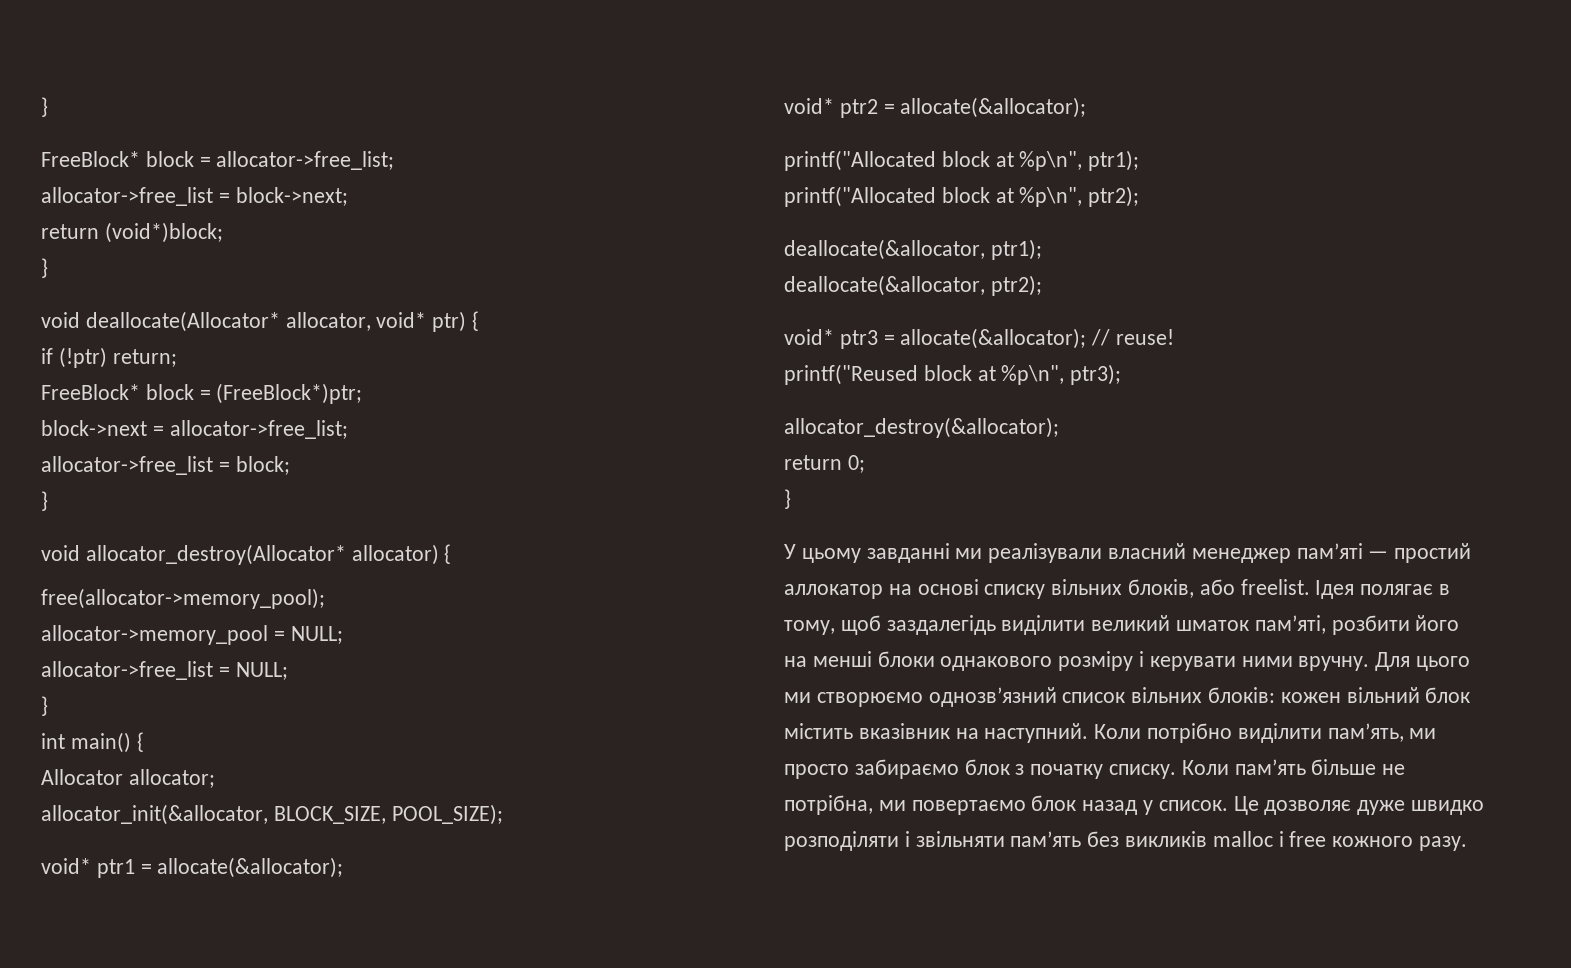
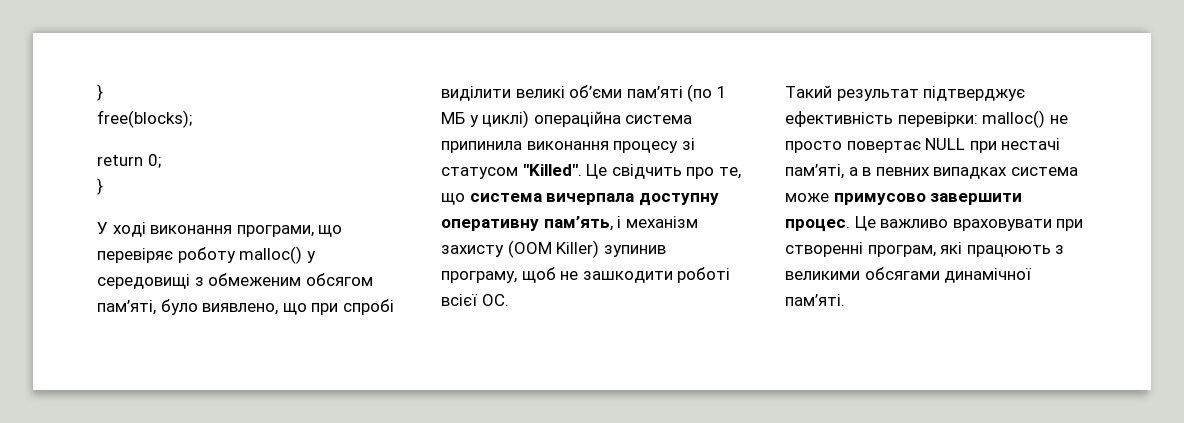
[41,97,48,117] [41,151,395,170] [41,187,348,206] [41,222,223,243] [41,258,48,278] [41,311,480,332] [41,347,177,368] [41,383,363,404] [41,420,348,439] [41,456,290,475] [41,491,48,511] [41,544,452,565] [41,588,325,609] [41,625,343,645] [41,661,288,680] [41,696,48,716] [41,732,144,753] [41,769,215,788] [41,804,503,825] [41,857,344,878] [784,97,1087,118] [784,150,1140,171] [784,186,1140,207] [784,239,1042,260] [784,275,1042,296] [784,328,1175,349] [784,364,1122,385] [784,417,1059,438] [784,455,865,473] [784,489,791,509] [784,543,1472,563] [784,579,1451,599] [784,615,1460,635] [784,651,1471,671] [784,687,1471,707] [784,723,1437,743] [784,759,1406,779] [784,795,1485,815] [784,831,1468,851] } // FreeBlock* block = allocator->free_list; // allocator->free_list = block->next; // return (void*)block; // } // void deallocate(Allocator* allocator, void* ptr) { // if (!ptr) return; // FreeBlock* block = (FreeBlock*)ptr; // block->next = allocator->free_list; // allocator->free_list = block; // } // void allocator_destroy(Allocator* allocator) { // free(allocator->memory_pool); // allocator->memory_pool = NULL; // allocator->free_list = NULL; // } // int main() { // Allocator allocator; // allocator_init(&allocator, BLOCK_SIZE, POOL_SIZE); // void* ptr1 = allocate(&allocator); // void* ptr2 = allocate(&allocator); // printf("Allocated block at %p\n", ptr1); // printf("Allocated block at %p\n", ptr2); // deallocate(&allocator, ptr1); // deallocate(&allocator, ptr2); // void* ptr3 = allocate(&allocator); // reuse! // printf("Reused block at %p\n", ptr3); // allocator_destroy(&allocator); // return 0; // } // У цьому завданні ми реалізували власний менеджер пам’яті — простий аллокатор на основі списку вільних блоків, або freelist. Ідея полягає в тому, щоб заздалегідь виділити великий шматок пам’яті, розбити його на менші блоки однакового розміру і керувати ними вручну. Для цього ми створюємо однозв’язний список вільних блоків: кожен вільний блок містить вказівник на наступний. Коли потрібно виділити пам’ять, ми просто забираємо блок з початку списку. Коли пам’ять більше не потрібна, ми повертаємо блок назад у список. Це дозволяє дуже швидко розподіляти і звільняти пам’ять без викликів malloc і free кожного разу. -> [97,84,103,101] [97,110,192,128] [97,154,161,168] [97,178,103,195] [97,222,343,237] [97,246,316,264] [97,273,373,289] [97,299,394,315] [441,84,727,102] [441,110,693,128] [441,138,695,153] [441,164,741,179] [441,193,719,206] [441,216,698,231] [441,240,666,258] [441,267,731,283] [441,294,509,306] [785,85,1026,101] [785,110,1068,128] [785,138,1061,153] [785,164,1078,179] [785,193,1023,205] [785,216,1084,232] [785,242,1065,257] [785,267,1032,283] [785,294,845,306] } // free(blocks); // return 0; // } // У ході виконання програми, що перевіряє роботу malloc() у середовищі з обмеженим обсягом пам’яті, було виявлено, що при спробі виділити великі об’єми пам’яті (по 1 МБ у циклі) операційна система припинила виконання процесу зі статусом "Killed". Це свідчить про те, що система вичерпала доступну оперативну пам’ять, і механізм захисту (OOM Killer) зупинив програму, щоб не зашкодити роботі всієї ОС. // Такий результат підтверджує ефективність перевірки: malloc() не просто повертає NULL при нестачі пам’яті, а в певних випадках система може примусово завершити процес. Це важливо враховувати при створенні програм, які працюють з великими обсягами динамічної пам’яті.

